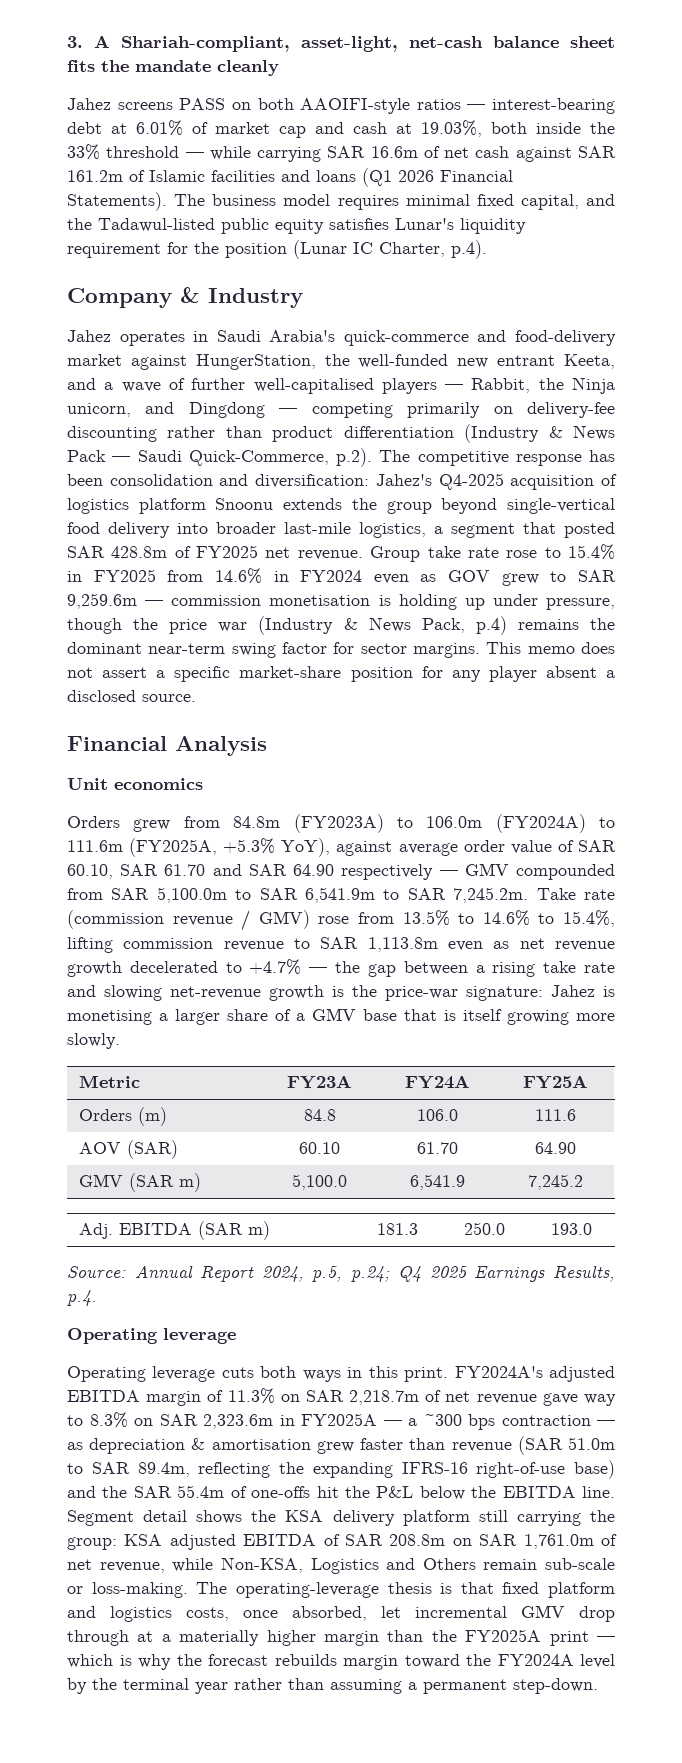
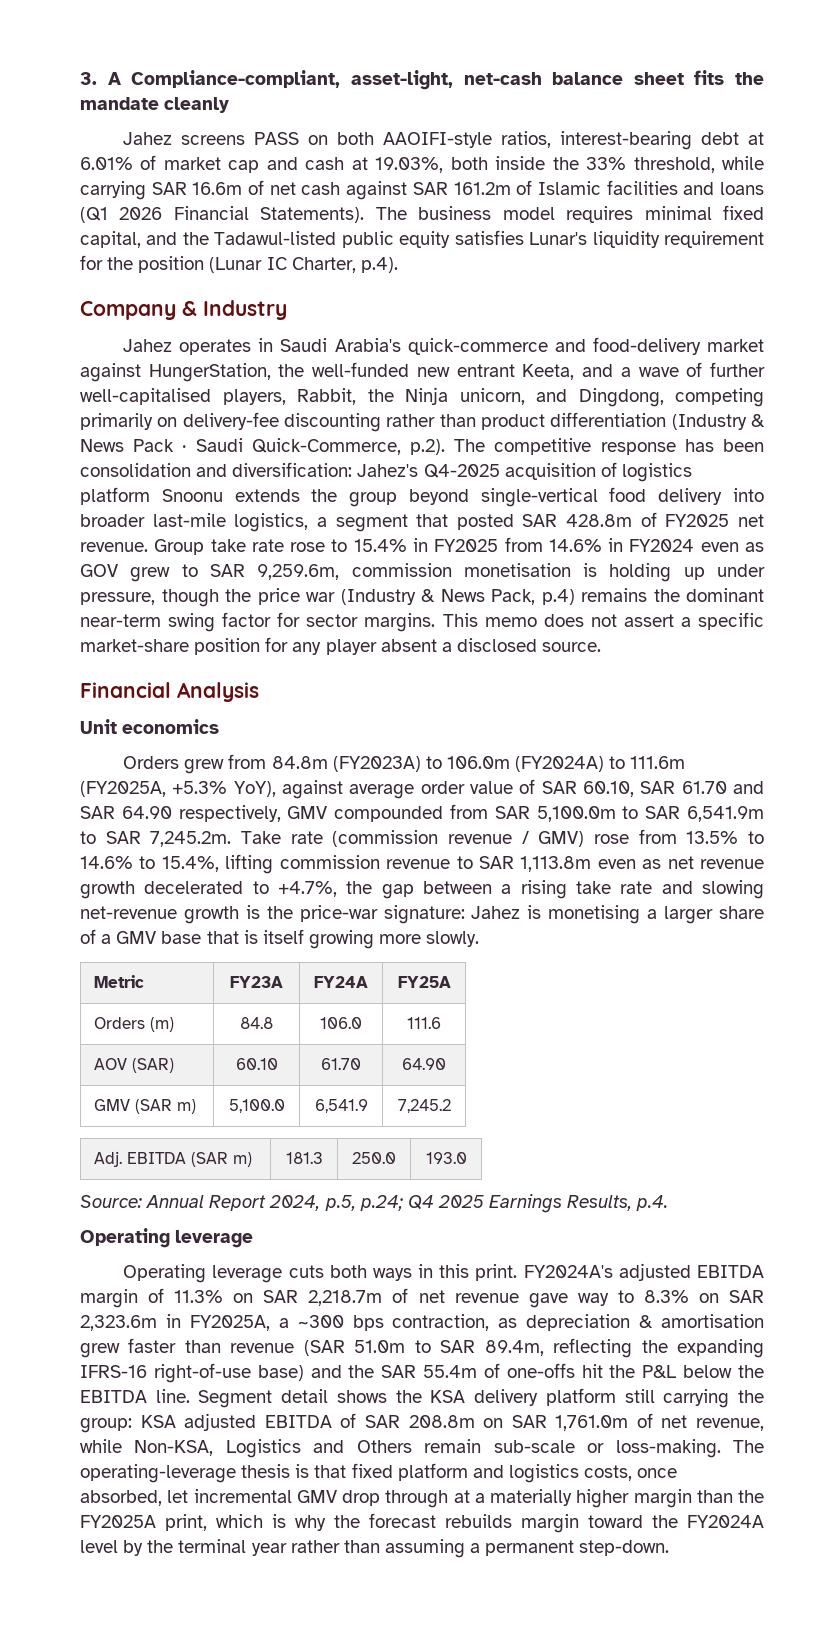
[121,36,290,52] Shariah-compliant, -> [131,70,341,88] Compliance-compliant,
[416,99,486,110] ratios — -> [501,131,552,148] ratios,
[106,146,204,158] threshold — -> [633,157,715,173] threshold,
[381,378,464,394] players — -> [222,389,286,405] players,
[188,402,298,418] Dingdong — -> [578,388,664,407] Dingdong,
[112,456,131,462] — -> [182,445,187,452] ·
[67,593,164,609] 9,259.6m — -> [257,564,340,580] 9,259.6m,
[341,864,458,880] respectively — -> [178,805,281,822] respectively,
[249,959,328,975] +4.7% — -> [278,881,337,897] +4.7%,
[301,1413,402,1426] FY2025A — -> [189,1315,270,1331] FY2025A,
[501,1415,615,1426] contraction — -> [392,1314,490,1331] contraction,
[549,1631,615,1646] print — -> [165,1514,207,1531] print,

